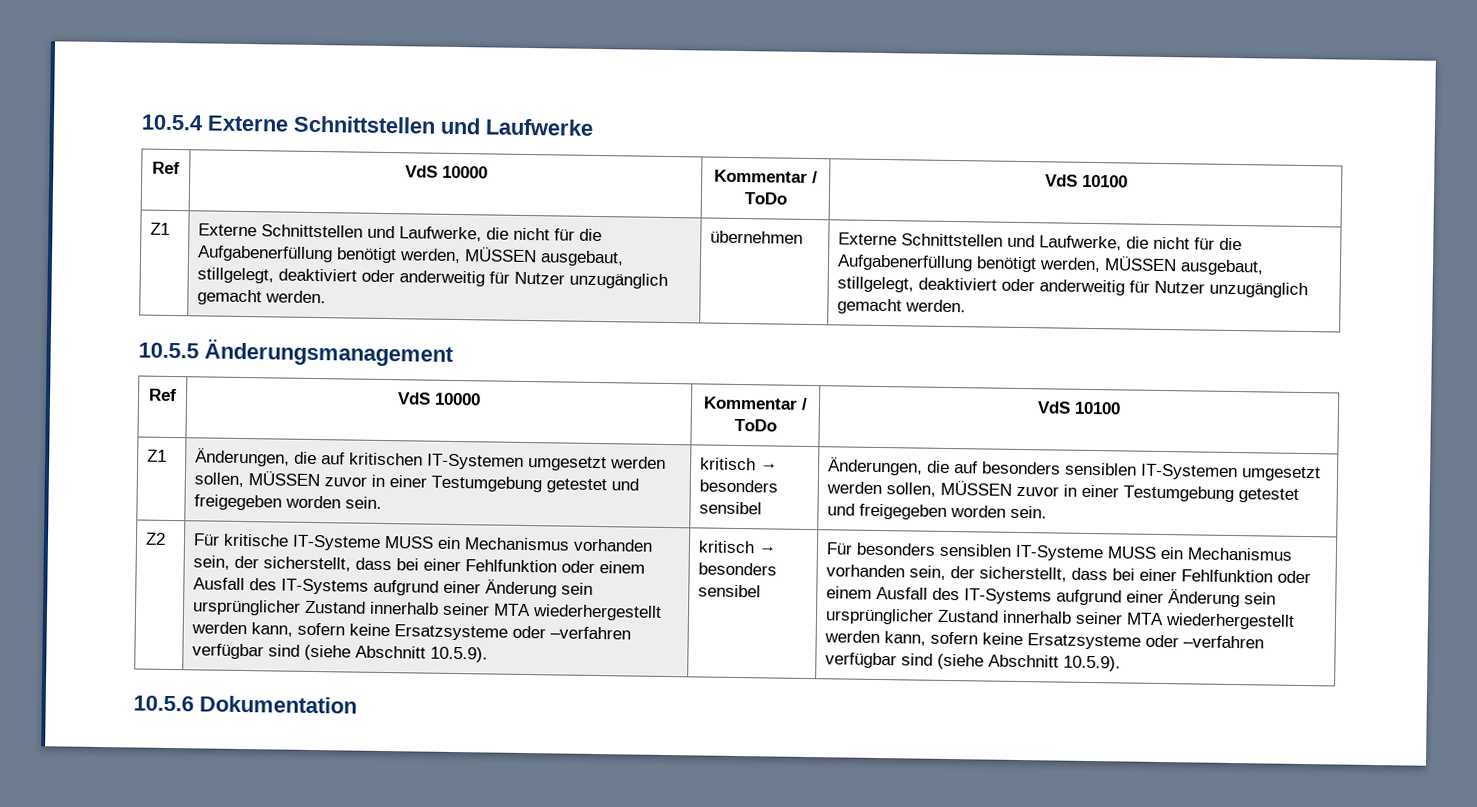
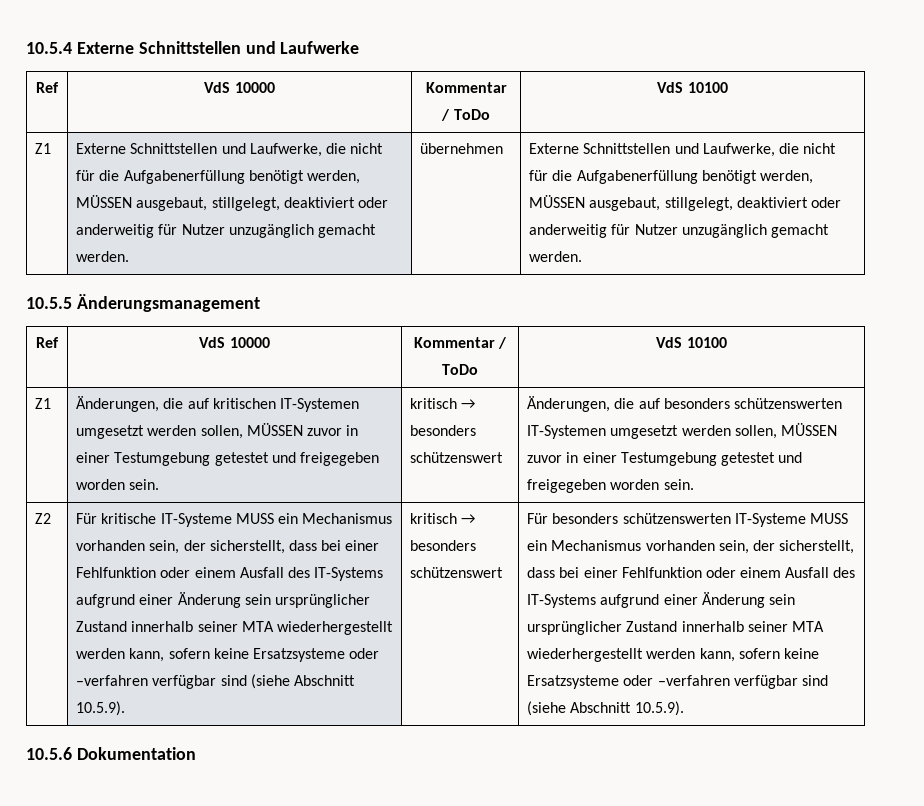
[699,501,763,515] sensibel -> [410,452,504,463] schützenswert
[1065,462,1138,476] sensiblen -> [733,398,842,409] schützenswerten
[698,584,762,598] sensibel -> [410,567,504,578] schützenswert
[939,543,1013,557] sensiblen -> [622,513,731,524] schützenswerten

